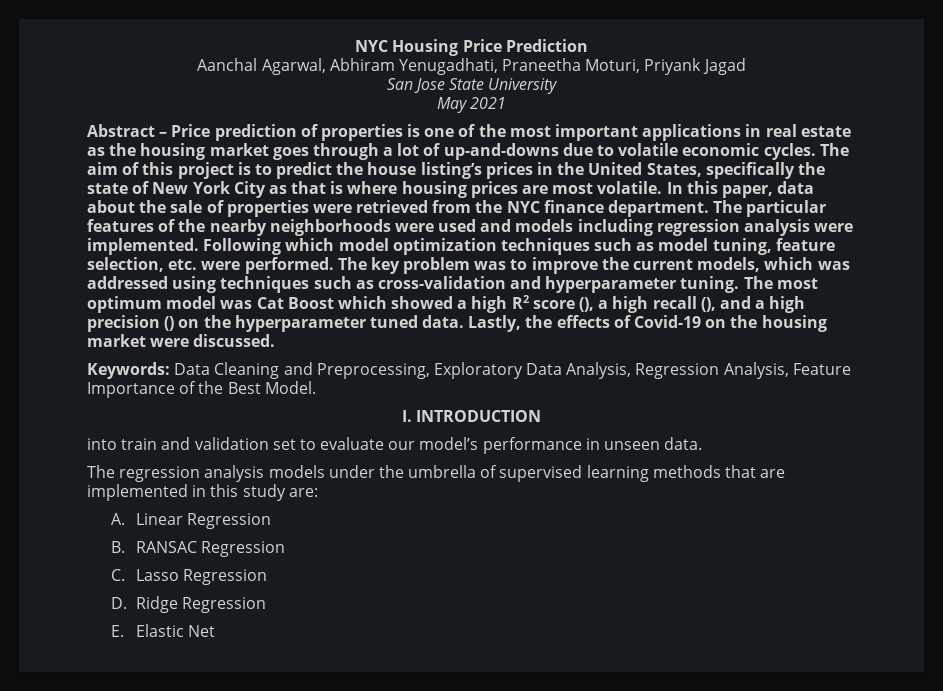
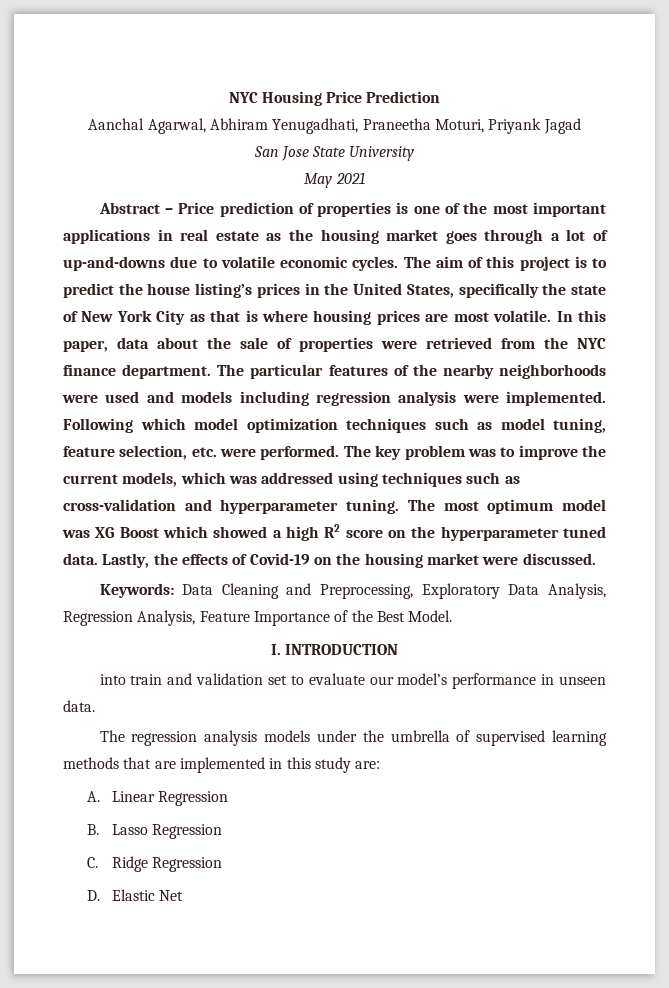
[256,297,284,309] Cat -> [95,527,115,538] XG
[579,296,806,313] [87,315,175,332] (), a high recall (), and a high precision () -> (383, 533) none
[135,541,286,557] [111,569,126,581] RANSAC Regression // C. -> (100, 829) none
[111,597,128,609] D. -> [87,857,99,868] C.
[111,625,125,637] E. -> [87,890,101,901] D.

